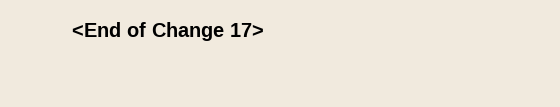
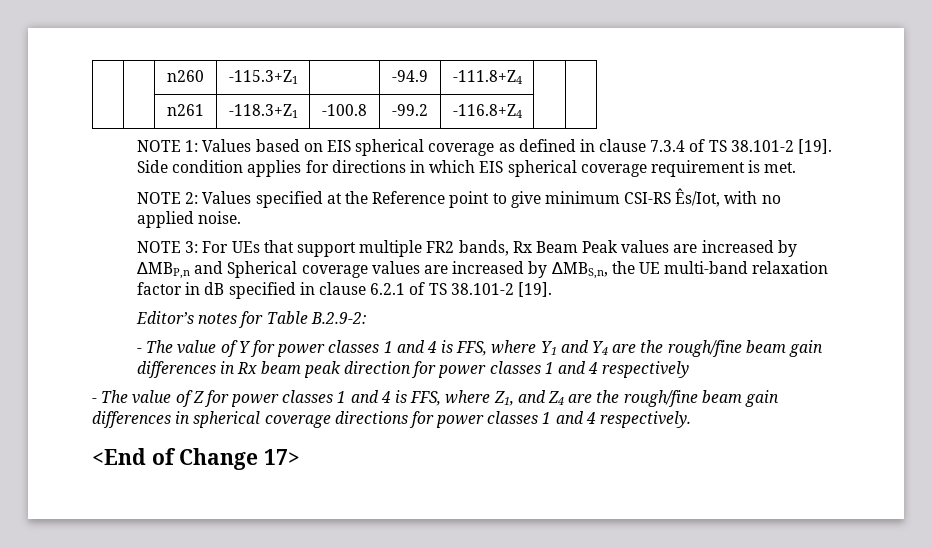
(72, 29) none -> [167,70,204,82] [228,70,298,84] [392,70,428,82] [452,70,522,84] [167,104,204,116] [228,104,298,118] [322,104,367,116] [392,104,428,116] [452,104,522,118] [137,139,833,156] [137,160,797,177] [137,188,781,208] [137,211,242,228] [137,240,797,257] [136,261,829,279] [137,282,552,299] [136,311,366,328] [137,340,823,357] [137,361,690,378] [92,390,779,407] [92,411,692,428] | | n260 | -115.3+Z1 | | -94.9 | -111.8+Z4 | | // | | n261 | -118.3+Z1 | -100.8 | -99.2 | -116.8+Z4 | | // NOTE 1: Values based on EIS spherical coverage as defined in clause 7.3.4 of TS 38.101-2 [19]. Side condition applies for directions in which EIS spherical coverage requirement is met. // NOTE 2: Values specified at the Reference point to give minimum CSI-RS Ês/Iot, with no applied noise. // NOTE 3: For UEs that support multiple FR2 bands, Rx Beam Peak values are increased by ∆MBP,n and Spherical coverage values are increased by ∆MBS,n, the UE multi-band relaxation factor in dB specified in clause 6.2.1 of TS 38.101-2 [19]. // Editor’s notes for Table B.2.9-2: // - The value of Y for power classes 1 and 4 is FFS, where Y1 and Y4 are the rough/fine beam gain differences in Rx beam peak direction for power classes 1 and 4 respectively // - The value of Z for power classes 1 and 4 is FFS, where Z1, and Z4 are the rough/fine beam gain differences in spherical coverage directions for power classes 1 and 4 respectively. //

